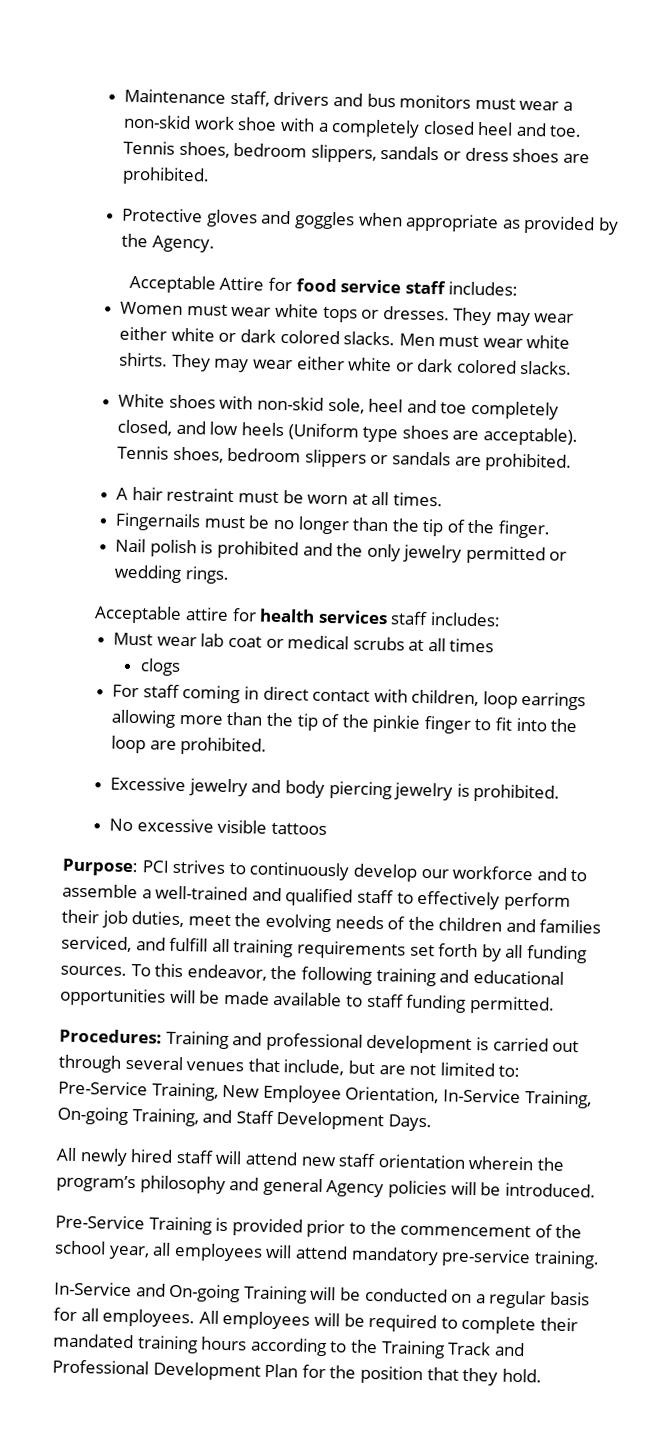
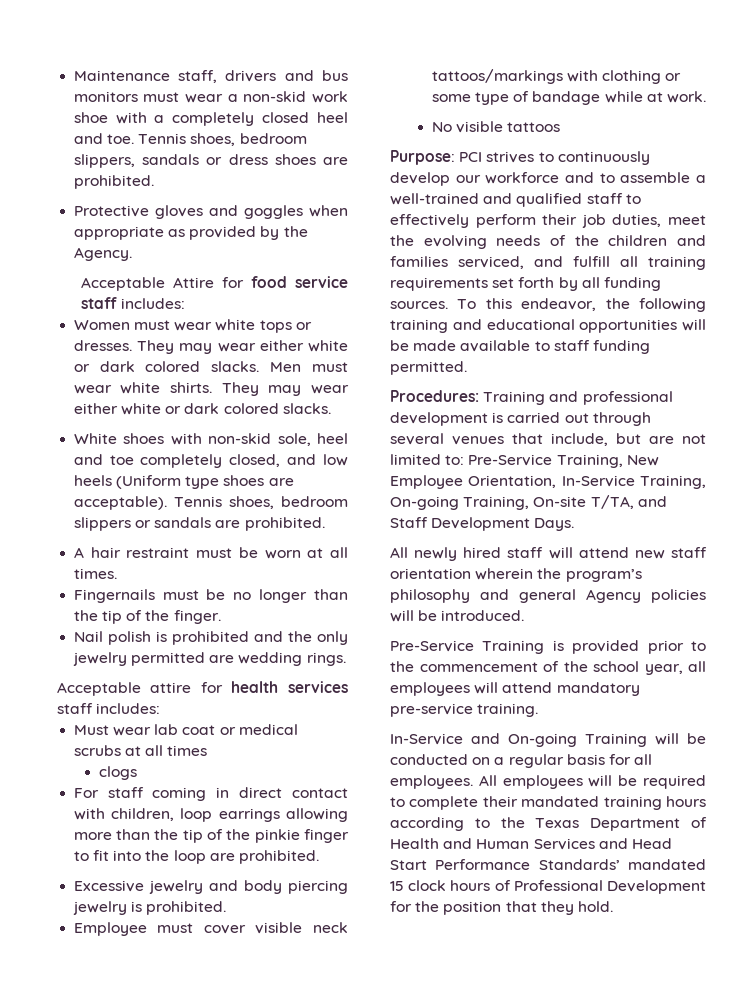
[549,551,568,561] or -> [209,655,235,663] are
(561, 793) none -> [73,922,348,936] [431,69,682,84] [431,91,706,105] // Employee must cover visible neck tattoos/markings with clothing or some type of bandage while at work.
[136,818,214,833] excessive -> (452, 127) none
(199, 1117) none -> [533,495,634,509] On-site T/TA,
[380,1340,525,1359] Training Track and -> [535,817,707,831] [390,838,672,850] [390,859,706,870] [390,880,511,891] Texas Department of Health and Human Services and Head Start Performance Standards’ mandated 15 clock hours of
[264,1363,299,1378] Plan -> (706, 887) none

